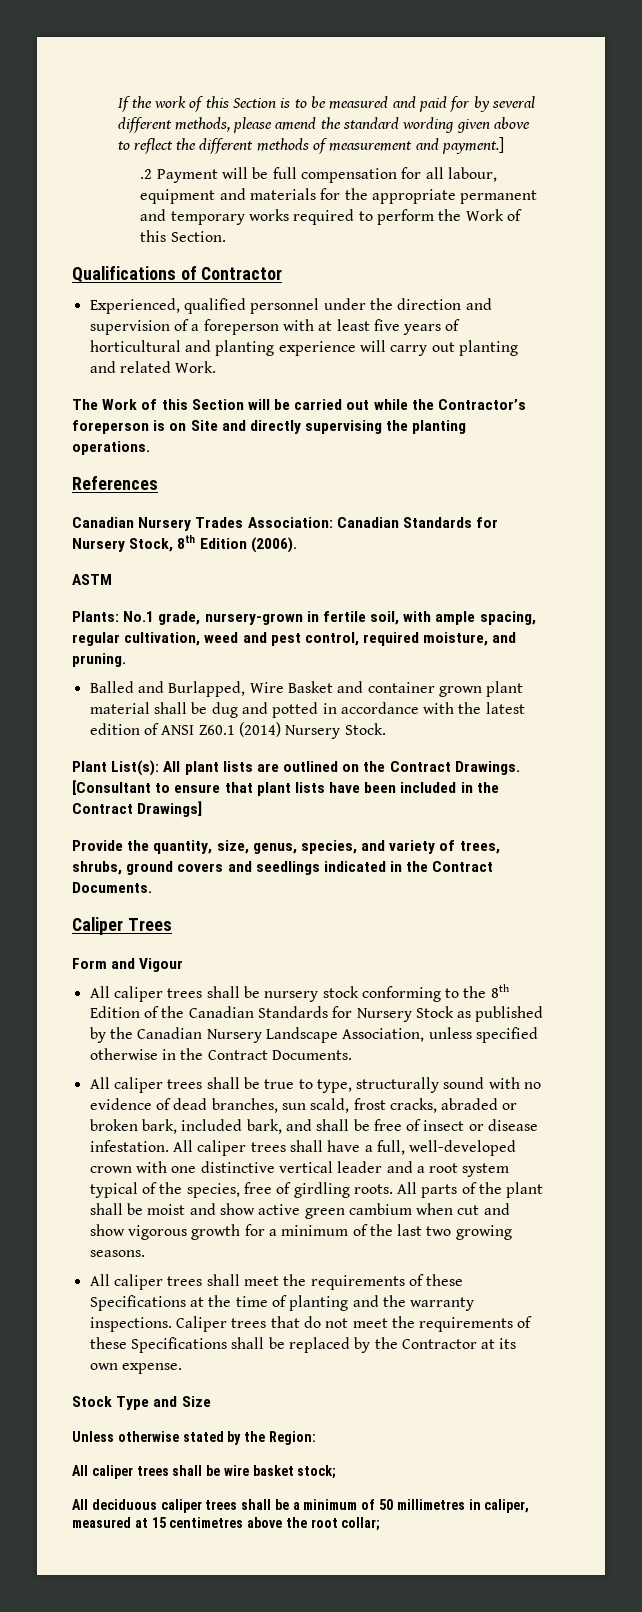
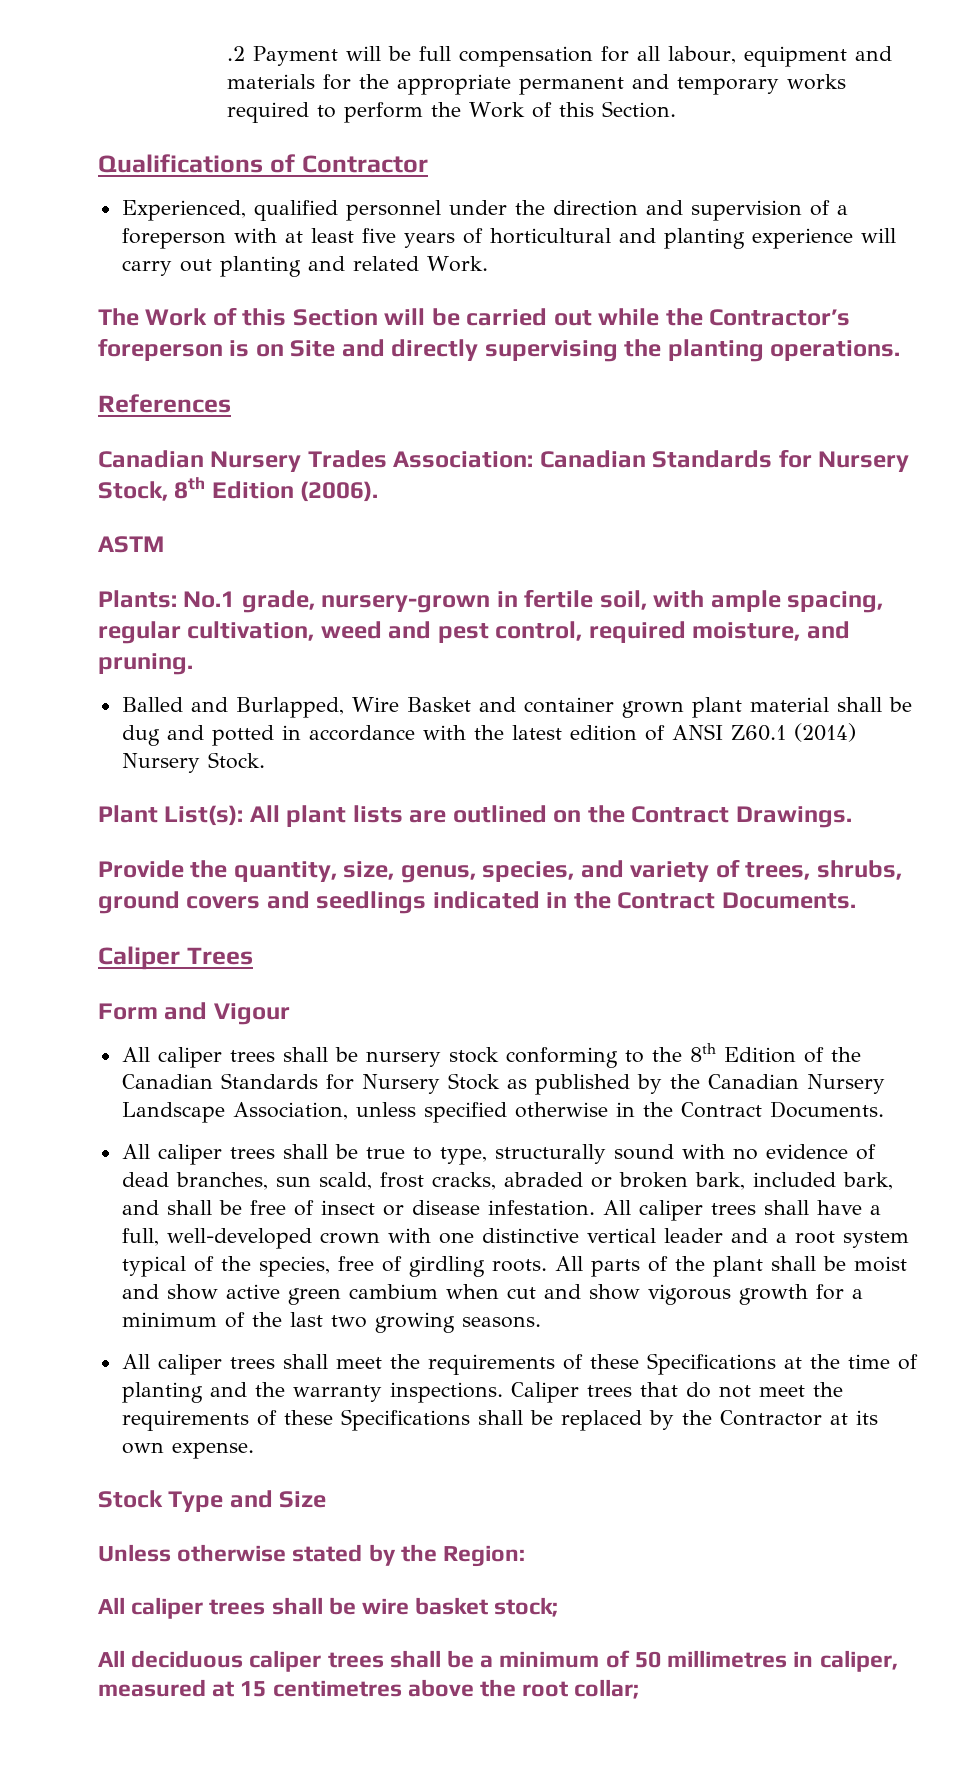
[117,96,536,112] [117,117,531,133] [117,137,505,154] If the work of this Section is to be measured and paid for by several different methods, please amend the standard wording given above to reflect the different methods of measurement and payment.] // -> (226, 53) none
[72,780,499,796] [72,801,203,817] [Consultant to ensure that plant lists have been included in the Contract Drawings] -> (852, 817) none

